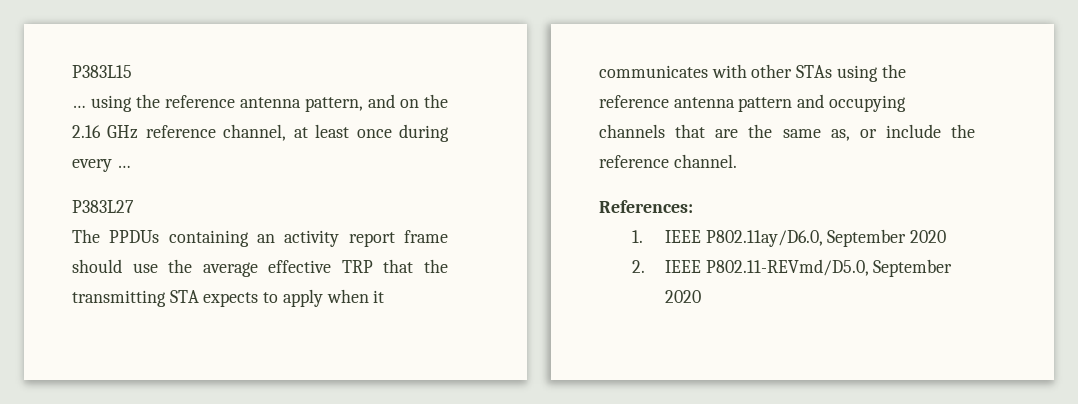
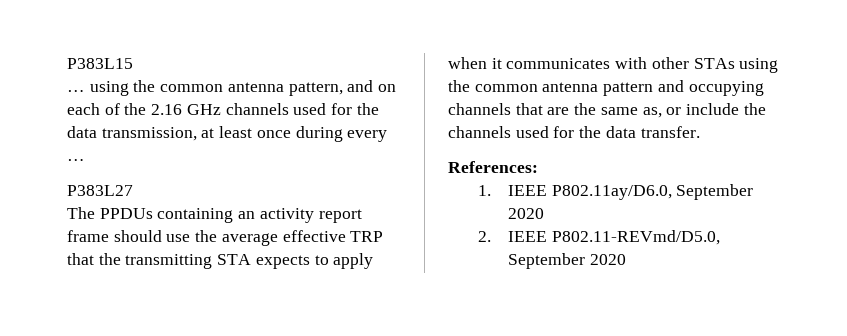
[165,95,235,108] reference -> [160,84,224,92] common
(419, 103) none -> [67,103,120,115] each of
[145,124,287,141] reference channel, -> [225,103,379,115] [67,126,197,141] channels used for the data transmission,
[599,95,669,108] reference -> [474,84,538,92] common
[599,154,737,168] reference channel. -> [448,126,700,138] channels used for the data transfer.

